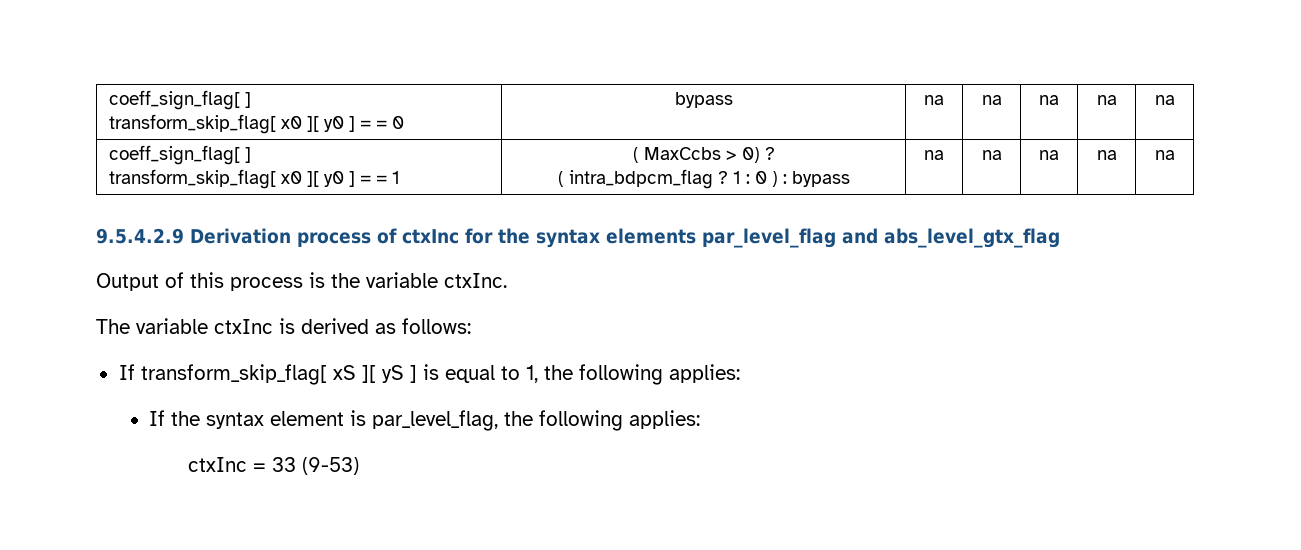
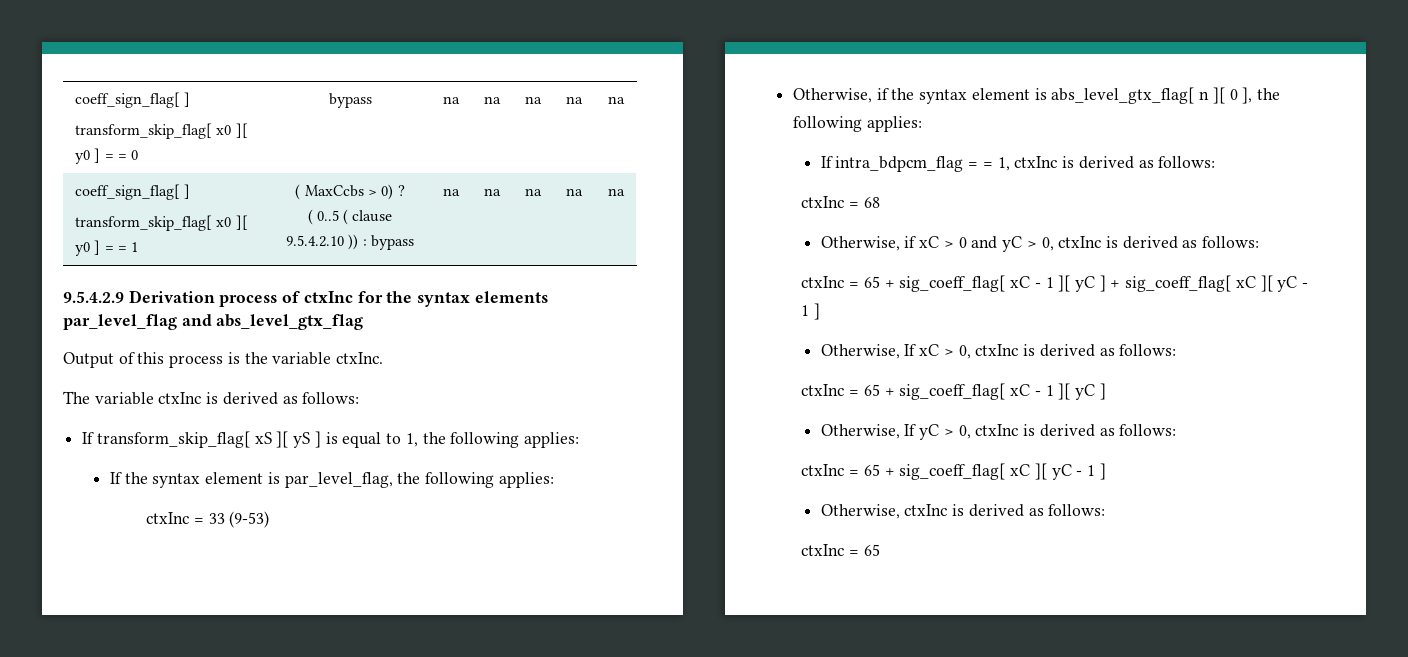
[568,169,778,189] intra_bdpcm_flag ? 1 : 0 ) -> [316,209,393,225] [286,234,359,250] 0..5 ( clause 9.5.4.2.10 ))
(359, 466) none -> [792,87,1280,104] [792,116,922,132] [820,156,1216,172] [801,196,880,208] [820,236,1260,252] [801,275,1309,292] [801,303,821,320] [820,344,1177,359] [801,383,1106,400] [820,424,1177,440] [801,463,1106,480] [820,504,1106,519] [801,544,880,556] // Otherwise, if the syntax element is abs_level_gtx_flag[ n ][ 0 ], the following applies: // If intra_bdpcm_flag = = 1, ctxInc is derived as follows: // ctxInc = 68 // Otherwise, if xC > 0 and yC > 0, ctxInc is derived as follows: // ctxInc = 65 + sig_coeff_flag[ xC - 1 ][ yC ] + sig_coeff_flag[ xC ][ yC - 1 ] // Otherwise, If xC > 0, ctxInc is derived as follows: // ctxInc = 65 + sig_coeff_flag[ xC - 1 ][ yC ] // Otherwise, If yC > 0, ctxInc is derived as follows: // ctxInc = 65 + sig_coeff_flag[ xC ][ yC - 1 ] // Otherwise, ctxInc is derived as follows: // ctxInc = 65

